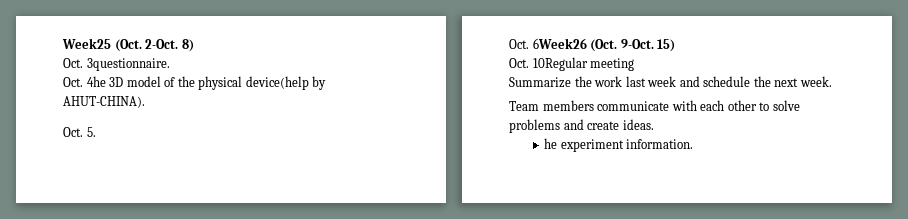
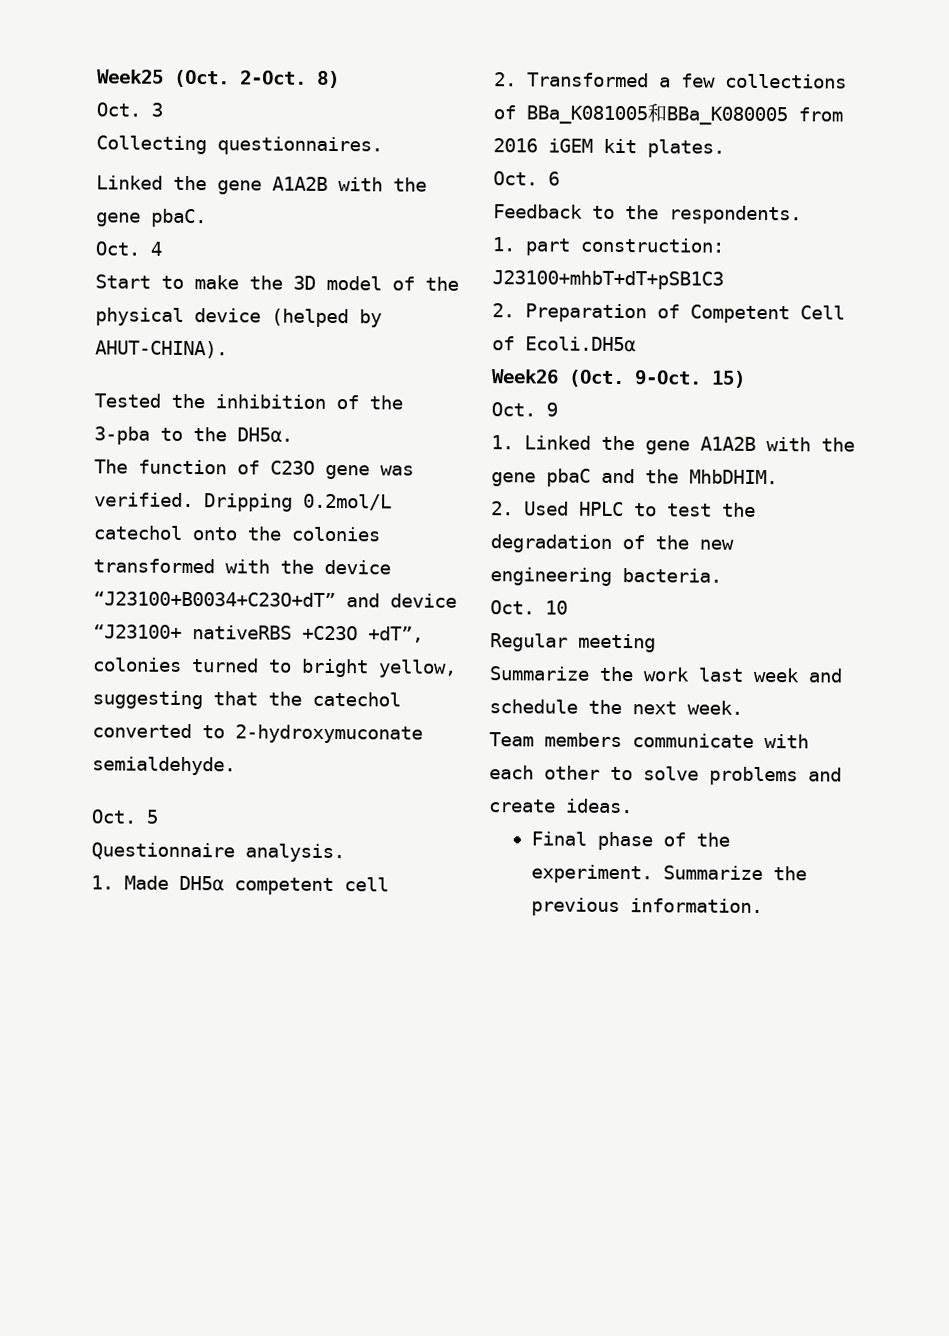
[86,58,170,71] [63,76,106,87] 3questionnaire. // Oct. 4he -> [151,102,163,117] [96,135,383,156] [96,175,427,195] [96,208,207,228] [95,241,162,256] [95,274,283,290] 3 // Collecting questionnaires. // Linked the gene A1A2B with the gene pbaC. // Oct. 4 // Start to make the
[245,76,309,90] device(help -> [194,308,349,328] device (helped
[63,127,96,137] [509,38,676,52] [509,57,588,71] Oct. 5. // Oct. 6Week26 (Oct. 9-Oct. 15) // Oct. 10Regular -> [94,393,403,410] [94,426,293,445] [94,459,414,480] [94,492,392,512] [93,525,380,542] [93,558,391,575] [93,591,457,608] [93,624,424,643] [92,657,457,678] [92,690,401,710] [92,723,423,744] [92,756,236,776] [91,809,159,824] [91,842,345,863] [91,875,389,896] [494,72,847,89] [493,103,843,126] [493,138,725,158] [493,171,560,186] [493,204,802,225] [492,237,725,256] [492,270,724,290] [492,303,845,324] [492,336,636,353] [491,369,746,388] [491,402,558,417] [491,435,855,455] [491,468,778,487] [491,501,756,517] [490,534,734,553] [490,567,722,586] [490,600,568,615] [490,633,568,652] Tested the inhibition of the 3-pba to the DH5α. // The function of C23O gene was verified. Dripping 0.2mol/L catechol onto the colonies transformed with the device “J23100+B0034+C23O+dT” and device “J23100+ nativeRBS +C23O +dT”, colonies turned to bright yellow, suggesting that the catechol converted to 2-hydroxymuconate semialdehyde. // Oct. 5 // Questionnaire analysis. // 1. Made DH5α competent cell // 2. Transformed a few collections of BBa_K081005和BBa_K080005 from 2016 iGEM kit plates. // Oct. 6 // Feedback to the respondents. // 1. part construction: J23100+mhbT+dT+pSB1C3 // 2. Preparation of Competent Cell of Ecoli.DH5α // Week26 (Oct. 9-Oct. 15) // Oct. 9 // 1. Linked the gene A1A2B with the gene pbaC and the MhbDHIM. // 2. Used HPLC to test the degradation of the new engineering bacteria. // Oct. 10 // Regular
[544,138,624,152] he experiment -> [530,831,730,851] [530,864,807,884] [530,897,620,917] Final phase of the experiment. Summarize the previous

